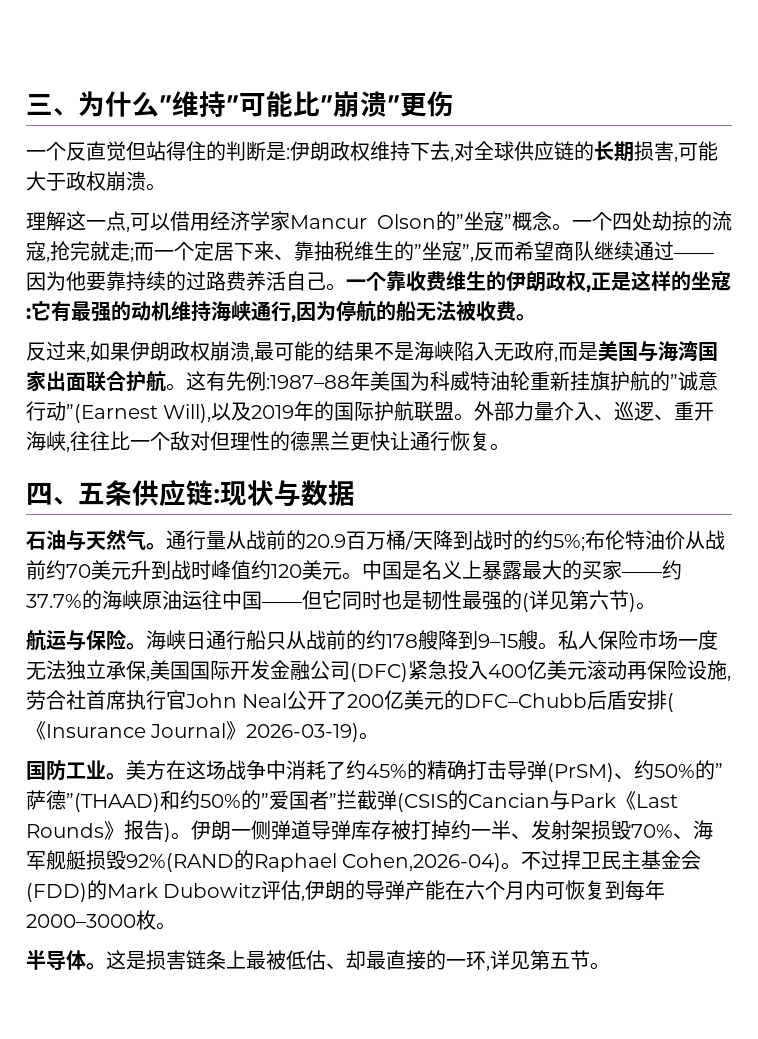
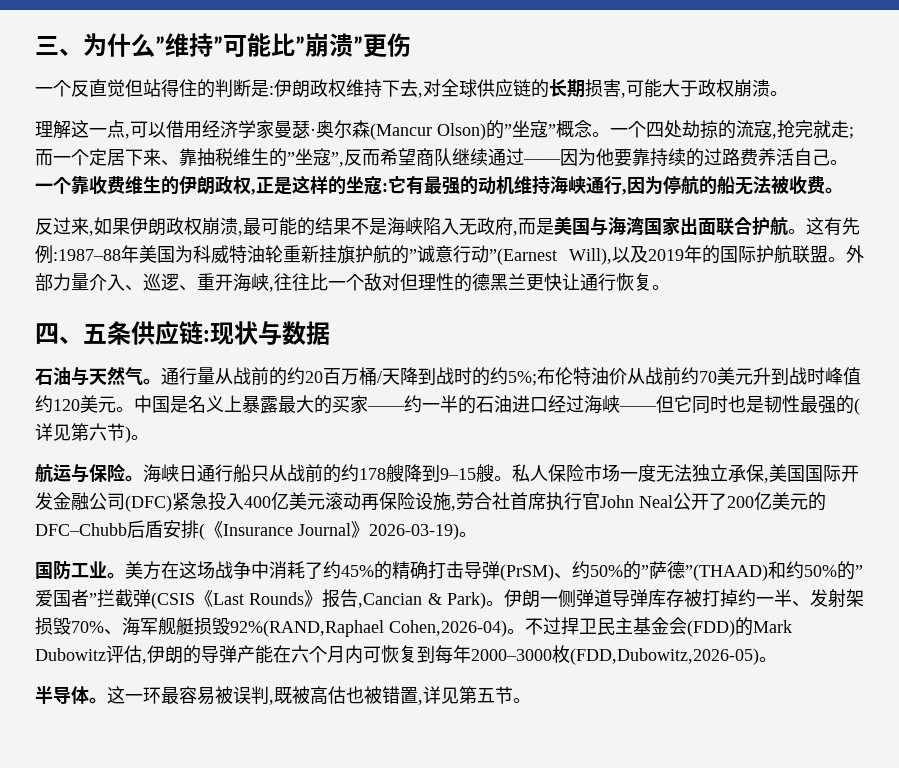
[290,214,436,229] Mancur Olson -> [274,120,486,140] 曼瑟·奥尔森(Mancur Olson)
[306,534,346,548] 20.9 -> [287,367,323,385] 约20
[26,590,262,610] 37.7%的海峡原油运往中国 -> [422,395,620,414] 一半的石油进口经过海峡
[448,790,616,810] 的Cancian与Park -> (195, 600) none
[164,823,171,842] ) -> [358,592,486,609] ,Cancian & Park)
[126,850,337,872] 92%(RAND的Raphael -> [230,620,384,637] 92%(RAND,Raphael
(156, 920) none -> [570,648,759,665] (FDD,Dubowitz,2026-05)
[126,950,486,970] 是损害链条上最被低估、却最直接的一环 -> [125,686,418,705] 一环最容易被误判,既被高估也被错置

